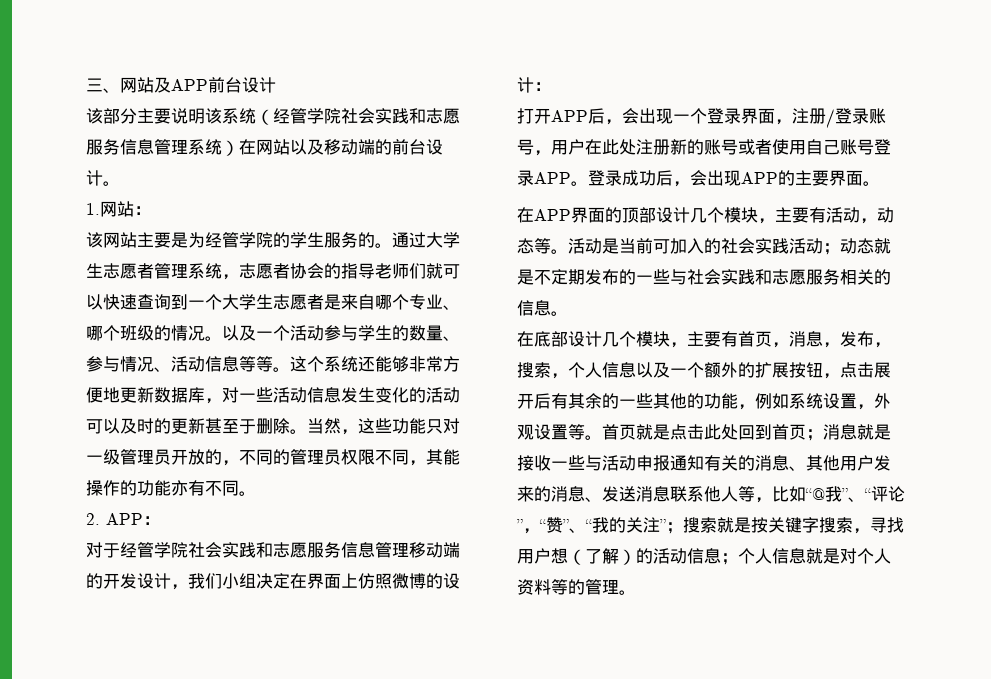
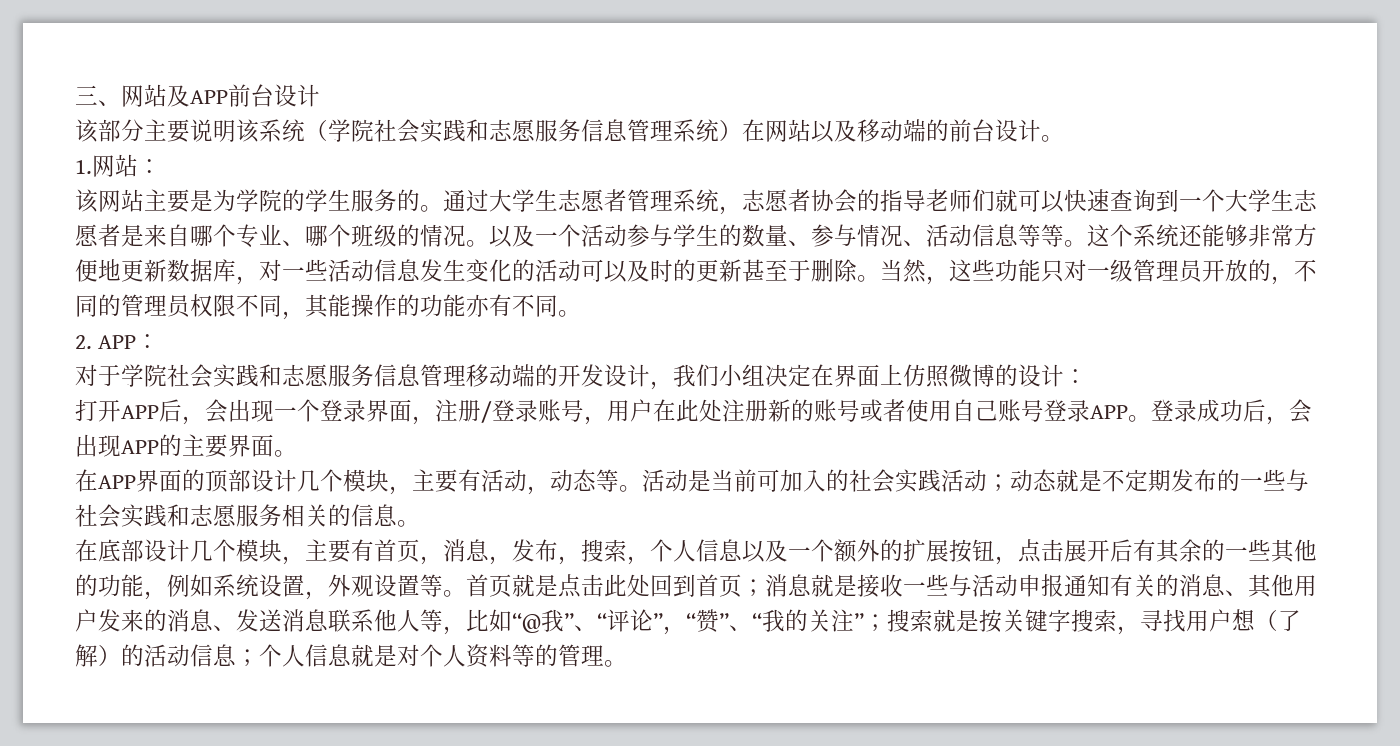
[273,108,307,124] 经管 -> (328, 130) none
[205,232,239,248] 经管 -> (236, 200) none
[120,542,154,558] 经管 -> (121, 375) none

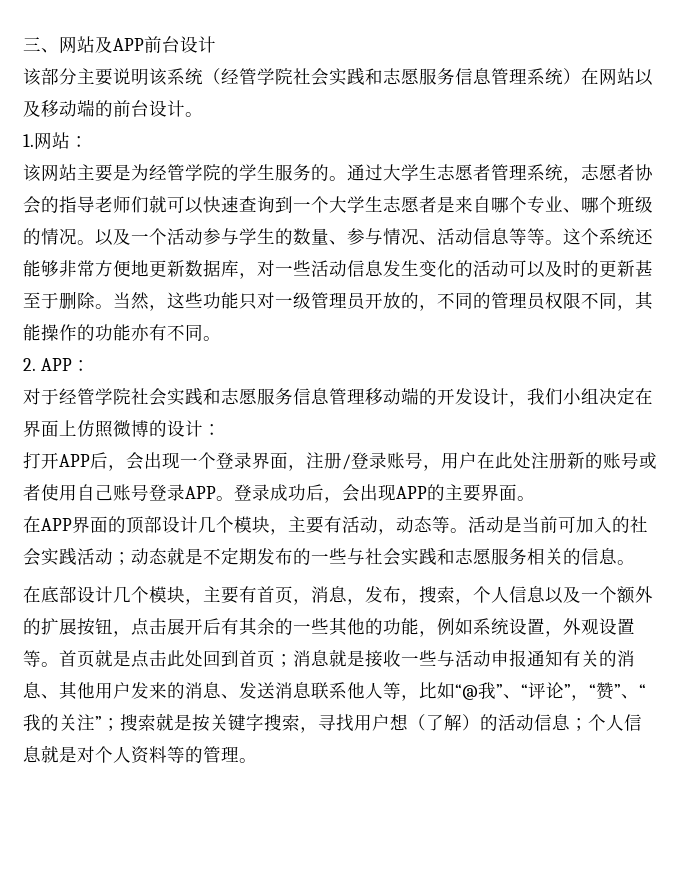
(328, 130) none -> [221,68,257,85] 经管
(236, 200) none -> [149,164,185,181] 经管
(121, 375) none -> [59,388,95,405] 经管

